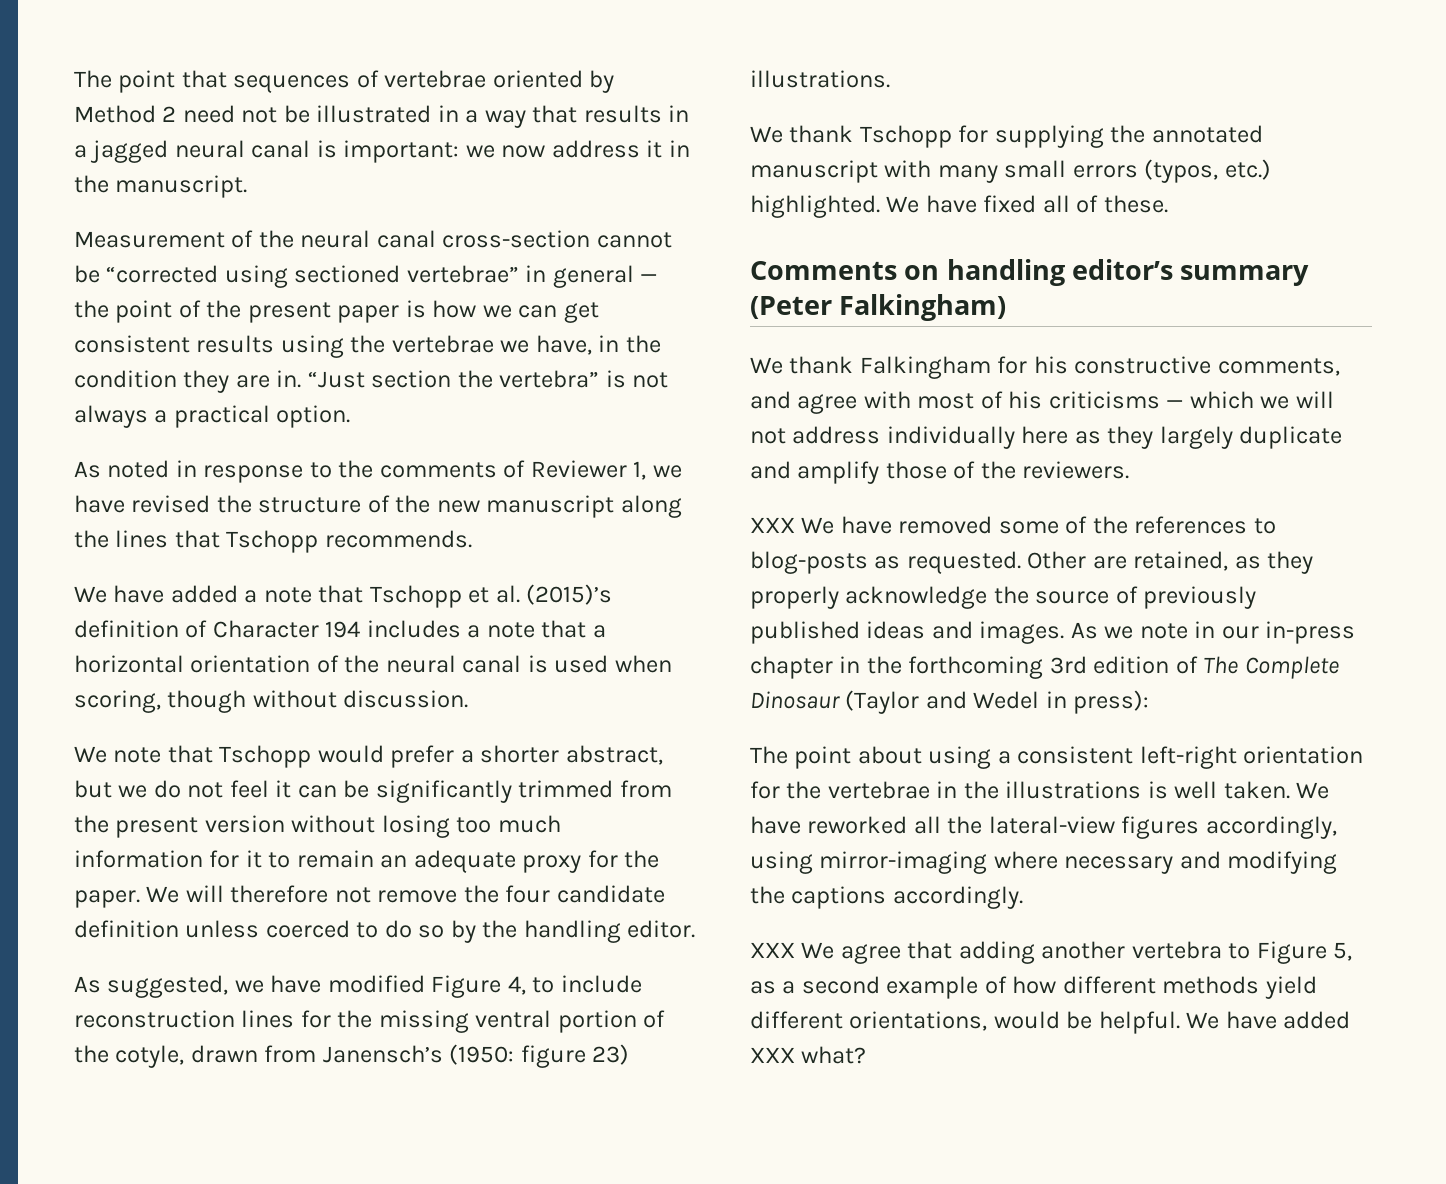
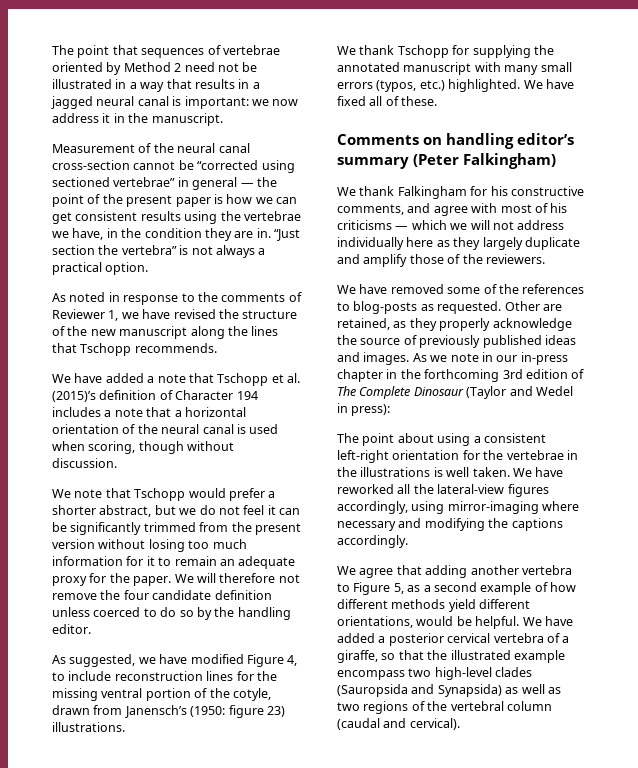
[750,517,795,533] XXX -> (545, 259) none
[750,942,795,958] XXX -> (408, 541) none
[750,1046,867,1064] XXX what? -> [378,633,570,646] [337,650,565,663] [337,667,533,680] [337,684,561,697] [337,701,552,714] [337,718,460,730] a posterior cervical vertebra of a giraffe, so that the illustrated example encompass two high-level clades (Sauropsida and Synapsida) as well as two regions of the vertebral column (caudal and cervical).

